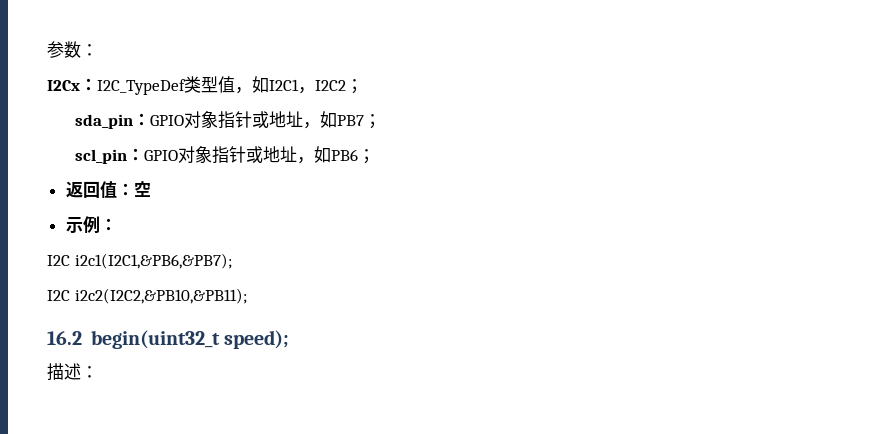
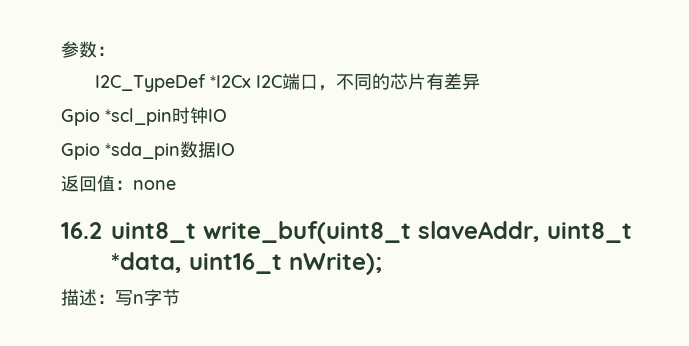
[47,76,363,95] [74,111,381,129] [74,146,375,164] [65,181,151,199] [65,216,117,233] [47,253,232,269] [47,288,247,304] [47,330,289,349] I2Cx：I2C_TypeDef类型值，如I2C1，I2C2； // sda_pin：GPIO对象指针或地址，如PB7； // scl_pin：GPIO对象指针或地址，如PB6； // 返回值：空 // 示例： // I2C i2c1(I2C1,&PB6,&PB7); // I2C i2c2(I2C2,&PB10,&PB11); // 16.2 begin(uint32_t speed); -> [95,73,481,92] [61,107,227,126] [61,141,235,160] [61,175,176,192] [61,221,632,244] [111,252,382,275] I2C_TypeDef *I2Cx I2C端口，不同的芯片有差异 // Gpio *scl_pin时钟IO // Gpio *sda_pin数据IO // 返回值：none // 16.2 uint8_t write_buf(uint8_t slaveAddr, uint8_t *data, uint16_t nWrite);
(98, 372) none -> [115,289,180,306] 写n字节

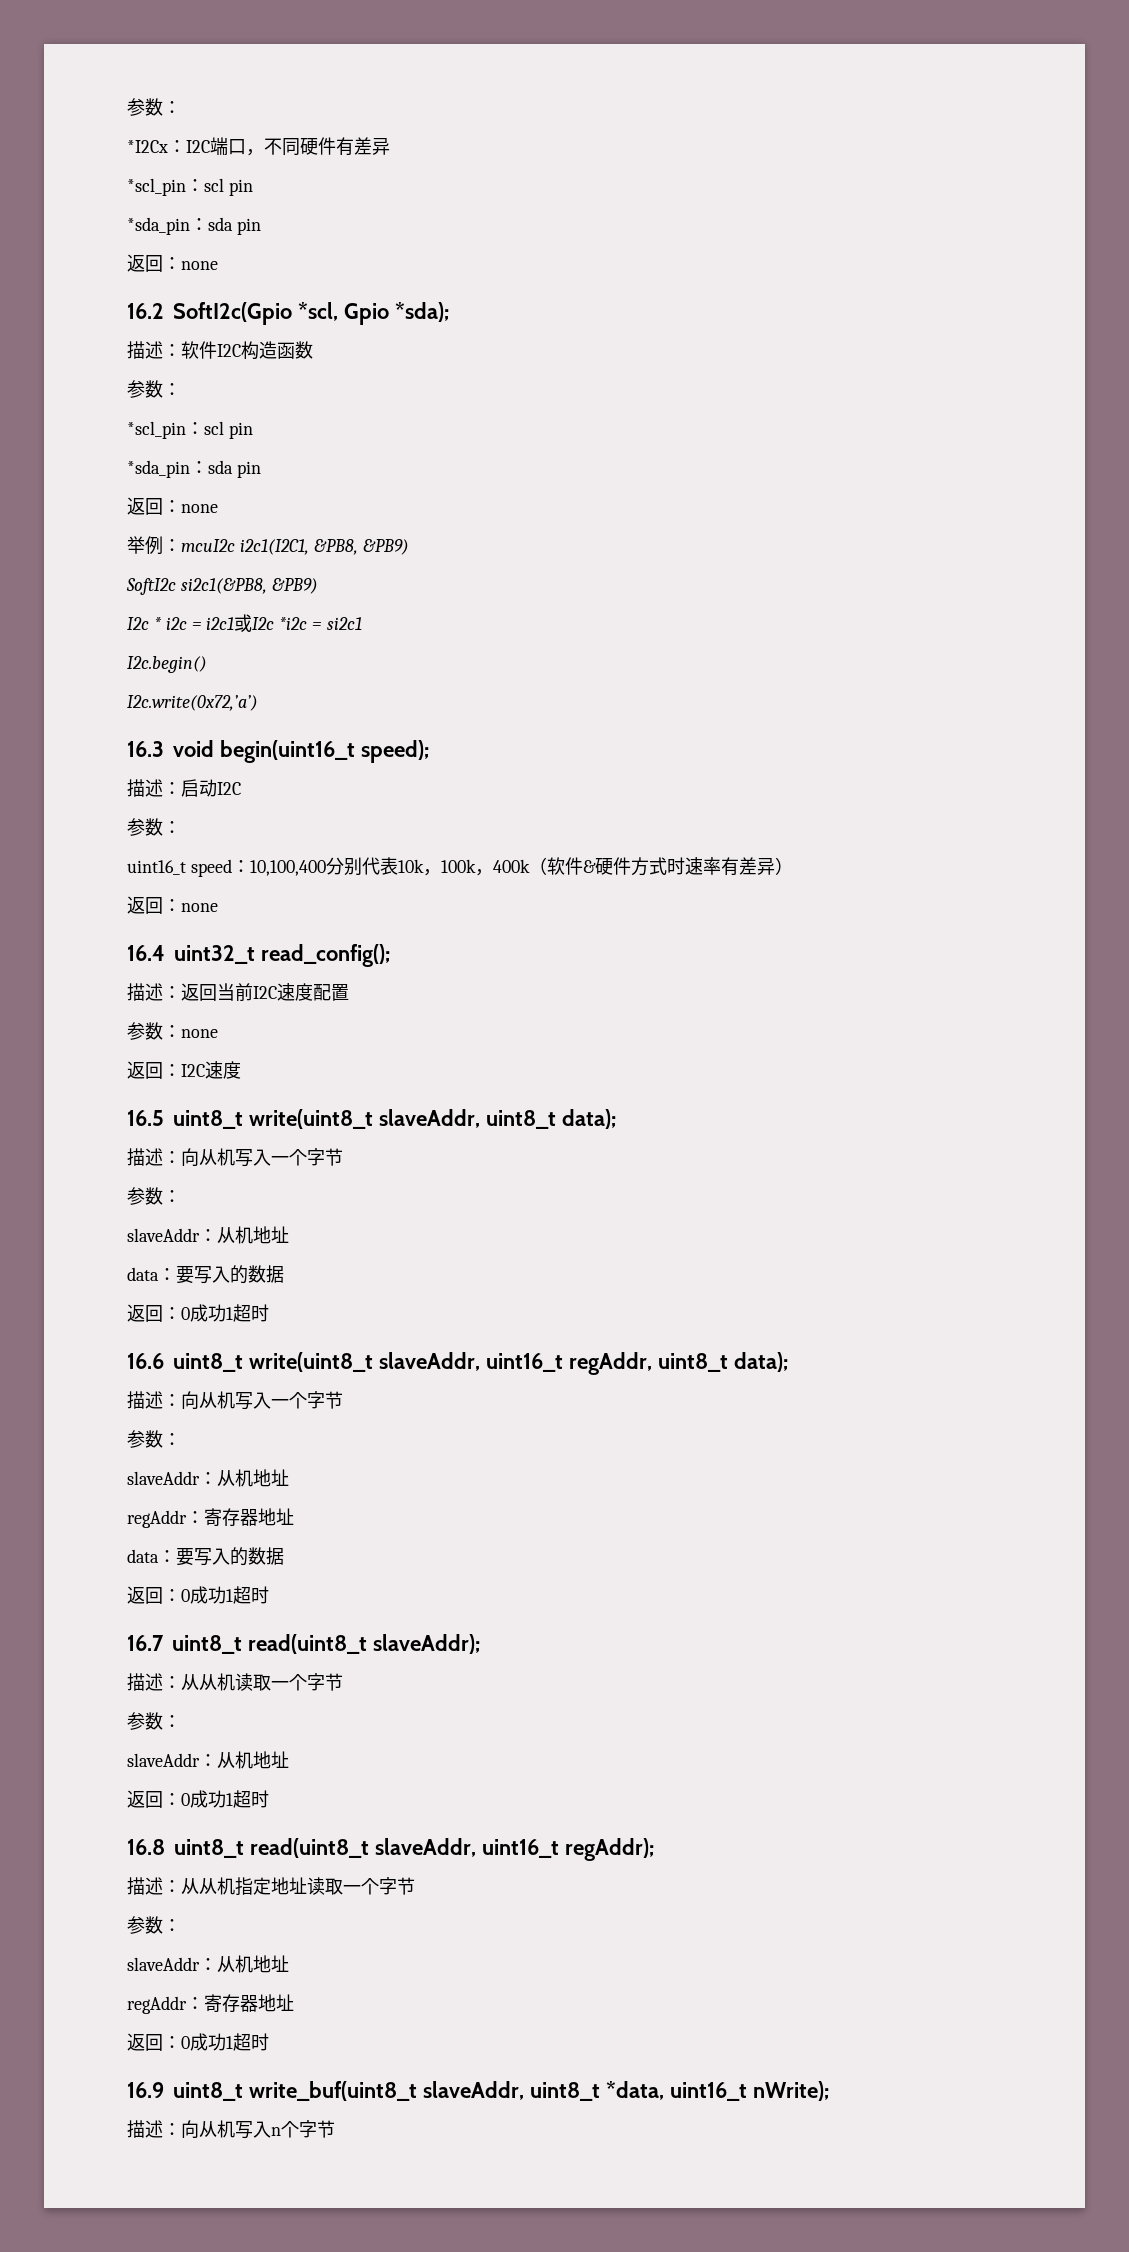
[61,41,115,58] [95,74,252,92] 参数： // I2C_TypeDef *I2Cx -> [127,98,181,116] [127,140,186,153] 参数： // *I2Cx：
[372,73,427,90] 的芯片 -> [300,137,336,155] 硬件
[61,107,227,126] [61,141,235,160] [61,175,115,192] Gpio *scl_pin时钟IO // Gpio *sda_pin数据IO // 返回值 -> [127,178,253,196] [127,217,261,235] [127,254,163,272] *scl_pin：scl pin // *sda_pin：sda pin // 返回
(102, 230) none -> [173,302,449,325] [127,341,313,360] [127,380,181,398] [127,421,253,439] [127,460,261,478] [127,497,218,515] [127,536,409,555] [126,578,318,595] [127,614,363,632] [127,656,207,673] [127,695,258,711] [127,740,429,763] [127,779,241,797] [127,818,181,836] [127,857,793,877] [127,896,218,914] [127,944,390,967] [127,983,349,1001] [127,1022,218,1040] [127,1061,241,1079] [127,1109,616,1129] [127,1148,343,1167] [127,1187,181,1205] [127,1226,289,1244] [127,1265,284,1284] [127,1304,269,1322] [127,1352,788,1375] [127,1391,343,1410] [127,1430,181,1448] [127,1469,289,1487] [127,1508,294,1528] [127,1547,284,1566] [127,1586,269,1604] [127,1634,480,1654] [127,1673,343,1691] [127,1712,181,1730] [127,1751,289,1769] [127,1790,269,1808] [127,1838,654,1861] [127,1877,415,1896] [127,1916,181,1934] [127,1955,289,1973] [127,1994,294,2014] [127,2033,269,2051] [127,2082,164,2098] SoftI2c(Gpio *scl, Gpio *sda); // 描述：软件I2C构造函数 // 参数： // *scl_pin：scl pin // *sda_pin：sda pin // 返回：none // 举例：mcuI2c i2c1(I2C1, &PB8, &PB9) // SoftI2c si2c1(&PB8, &PB9) // I2c * i2c = i2c1或I2c *i2c = si2c1 // I2c.begin() // I2c.write(0x72,’a’) // 16.3 void begin(uint16_t speed); // 描述：启动I2C // 参数： // uint16_t speed：10,100,400分别代表10k，100k，400k（软件&硬件方式时速率有差异） // 返回：none // 16.4 uint32_t read_config(); // 描述：返回当前I2C速度配置 // 参数：none // 返回：I2C速度 // 16.5 uint8_t write(uint8_t slaveAddr, uint8_t data); // 描述：向从机写入一个字节 // 参数： // slaveAddr：从机地址 // data：要写入的数据 // 返回：0成功1超时 // 16.6 uint8_t write(uint8_t slaveAddr, uint16_t regAddr, uint8_t data); // 描述：向从机写入一个字节 // 参数： // slaveAddr：从机地址 // regAddr：寄存器地址 // data：要写入的数据 // 返回：0成功1超时 // 16.7 uint8_t read(uint8_t slaveAddr); // 描述：从从机读取一个字节 // 参数： // slaveAddr：从机地址 // 返回：0成功1超时 // 16.8 uint8_t read(uint8_t slaveAddr, uint16_t regAddr); // 描述：从从机指定地址读取一个字节 // 参数： // slaveAddr：从机地址 // regAddr：寄存器地址 // 返回：0成功1超时 // 16.9
[115,290,144,306] 写n -> [181,2120,299,2139] 向从机写入n个

